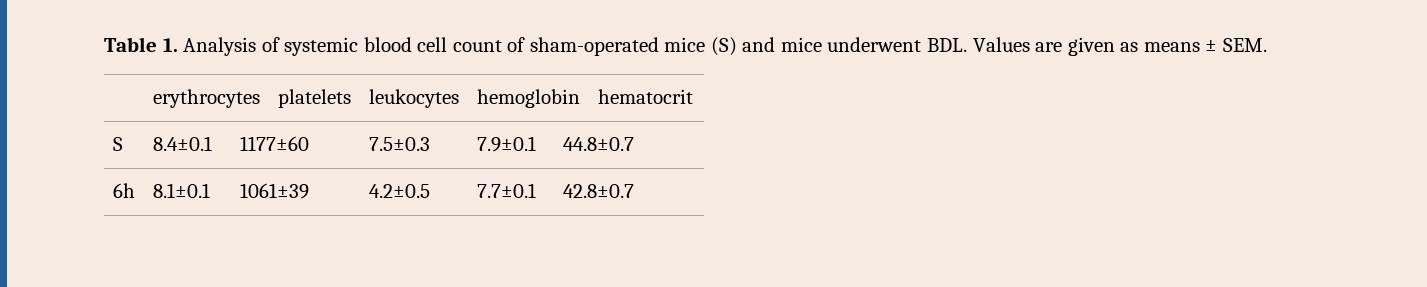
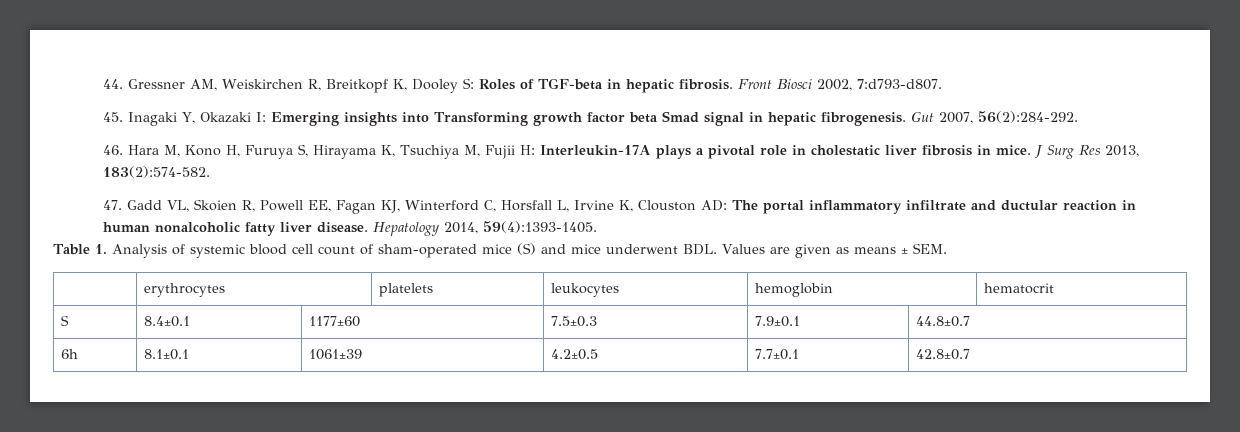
(104, 44) none -> [103,78,943,93] [103,111,1079,126] [103,144,1140,159] [103,166,211,178] [103,199,1137,214] [103,221,598,236] 44. Gressner AM, Weiskirchen R, Breitkopf K, Dooley S: Roles of TGF-beta in hepatic fibrosis. Front Biosci 2002, 7:d793-d807. // 45. Inagaki Y, Okazaki I: Emerging insights into Transforming growth factor beta Smad signal in hepatic fibrogenesis. Gut 2007, 56(2):284-292. // 46. Hara M, Kono H, Furuya S, Hirayama K, Tsuchiya M, Fujii H: Interleukin-17A plays a pivotal role in cholestatic liver fibrosis in mice. J Surg Res 2013, 183(2):574-582. // 47. Gadd VL, Skoien R, Powell EE, Fagan KJ, Winterford C, Horsfall L, Irvine K, Clouston AD: The portal inflammatory infiltrate and ductular reaction in human nonalcoholic fatty liver disease. Hepatology 2014, 59(4):1393-1405. //

